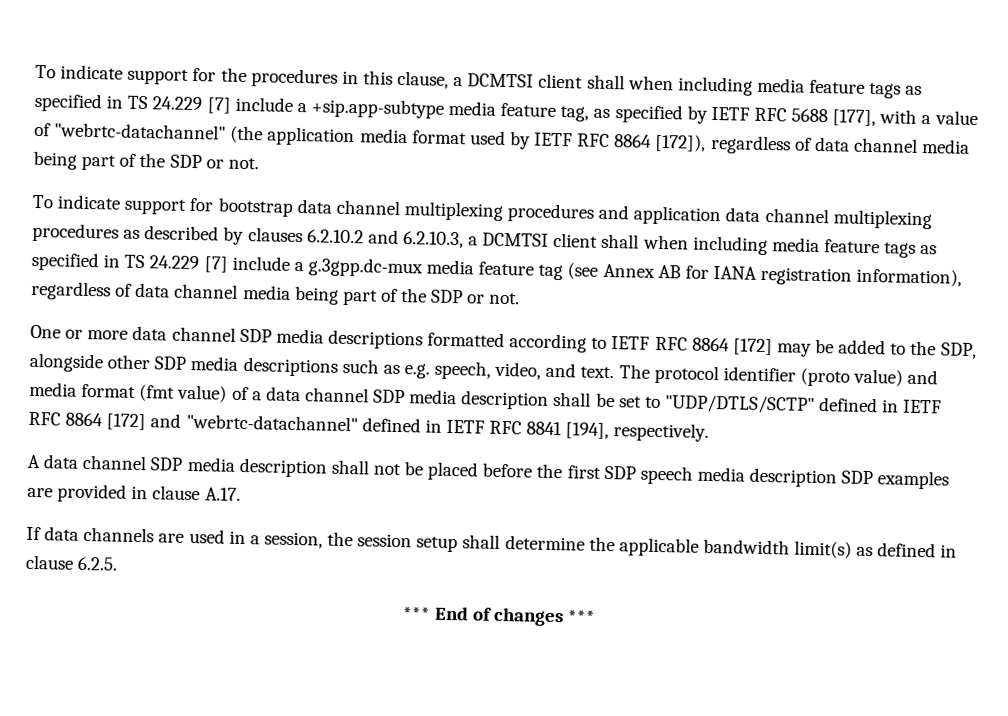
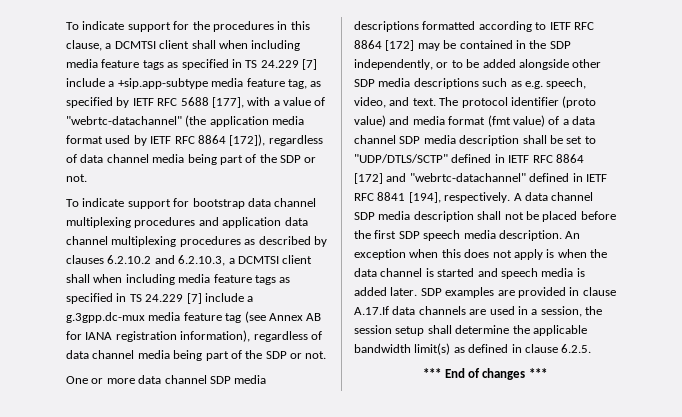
[838,339,977,360] added to the SDP, -> [459,40,571,49] [354,59,516,70] contained in the SDP independently, or to be added
(710, 432) // -> (511, 197) none
[749,467,838,488] description -> [498,230,581,241] [354,249,607,260] [354,268,585,279] [354,287,418,296] description. An exception when this does not apply is when the data channel is started and speech media is added later.
[204,487,241,501] [26,526,41,541] A.17. // If -> [354,306,389,315] A.17.If

